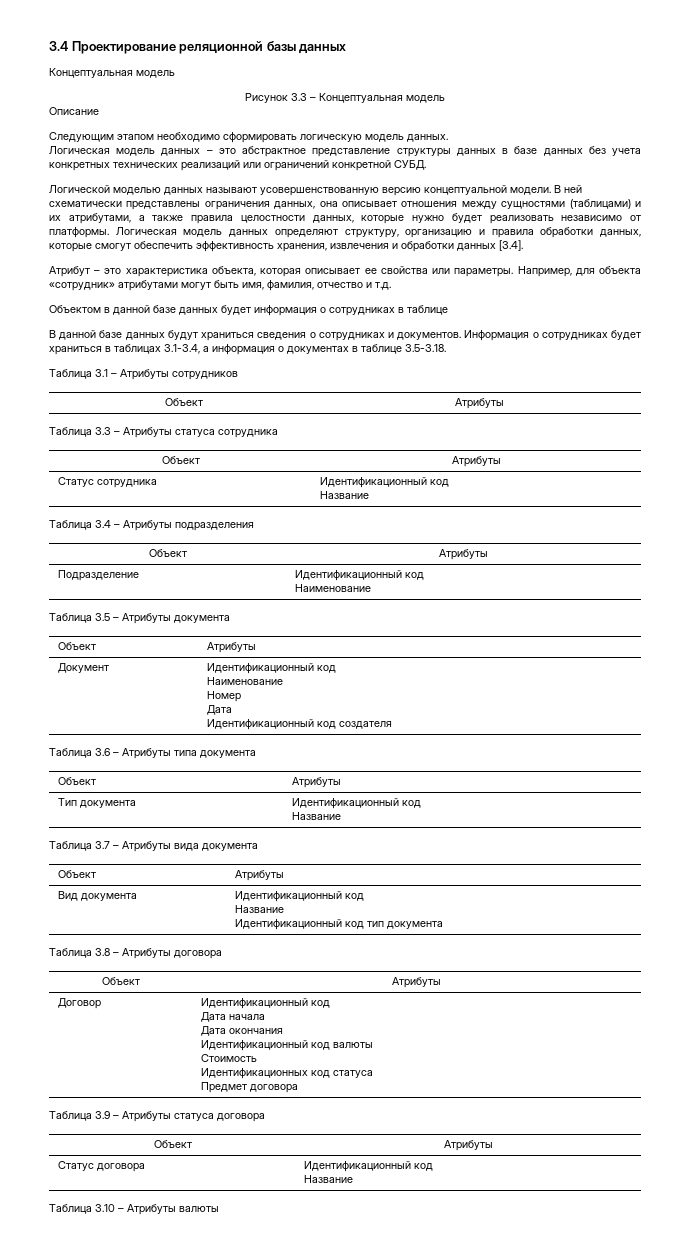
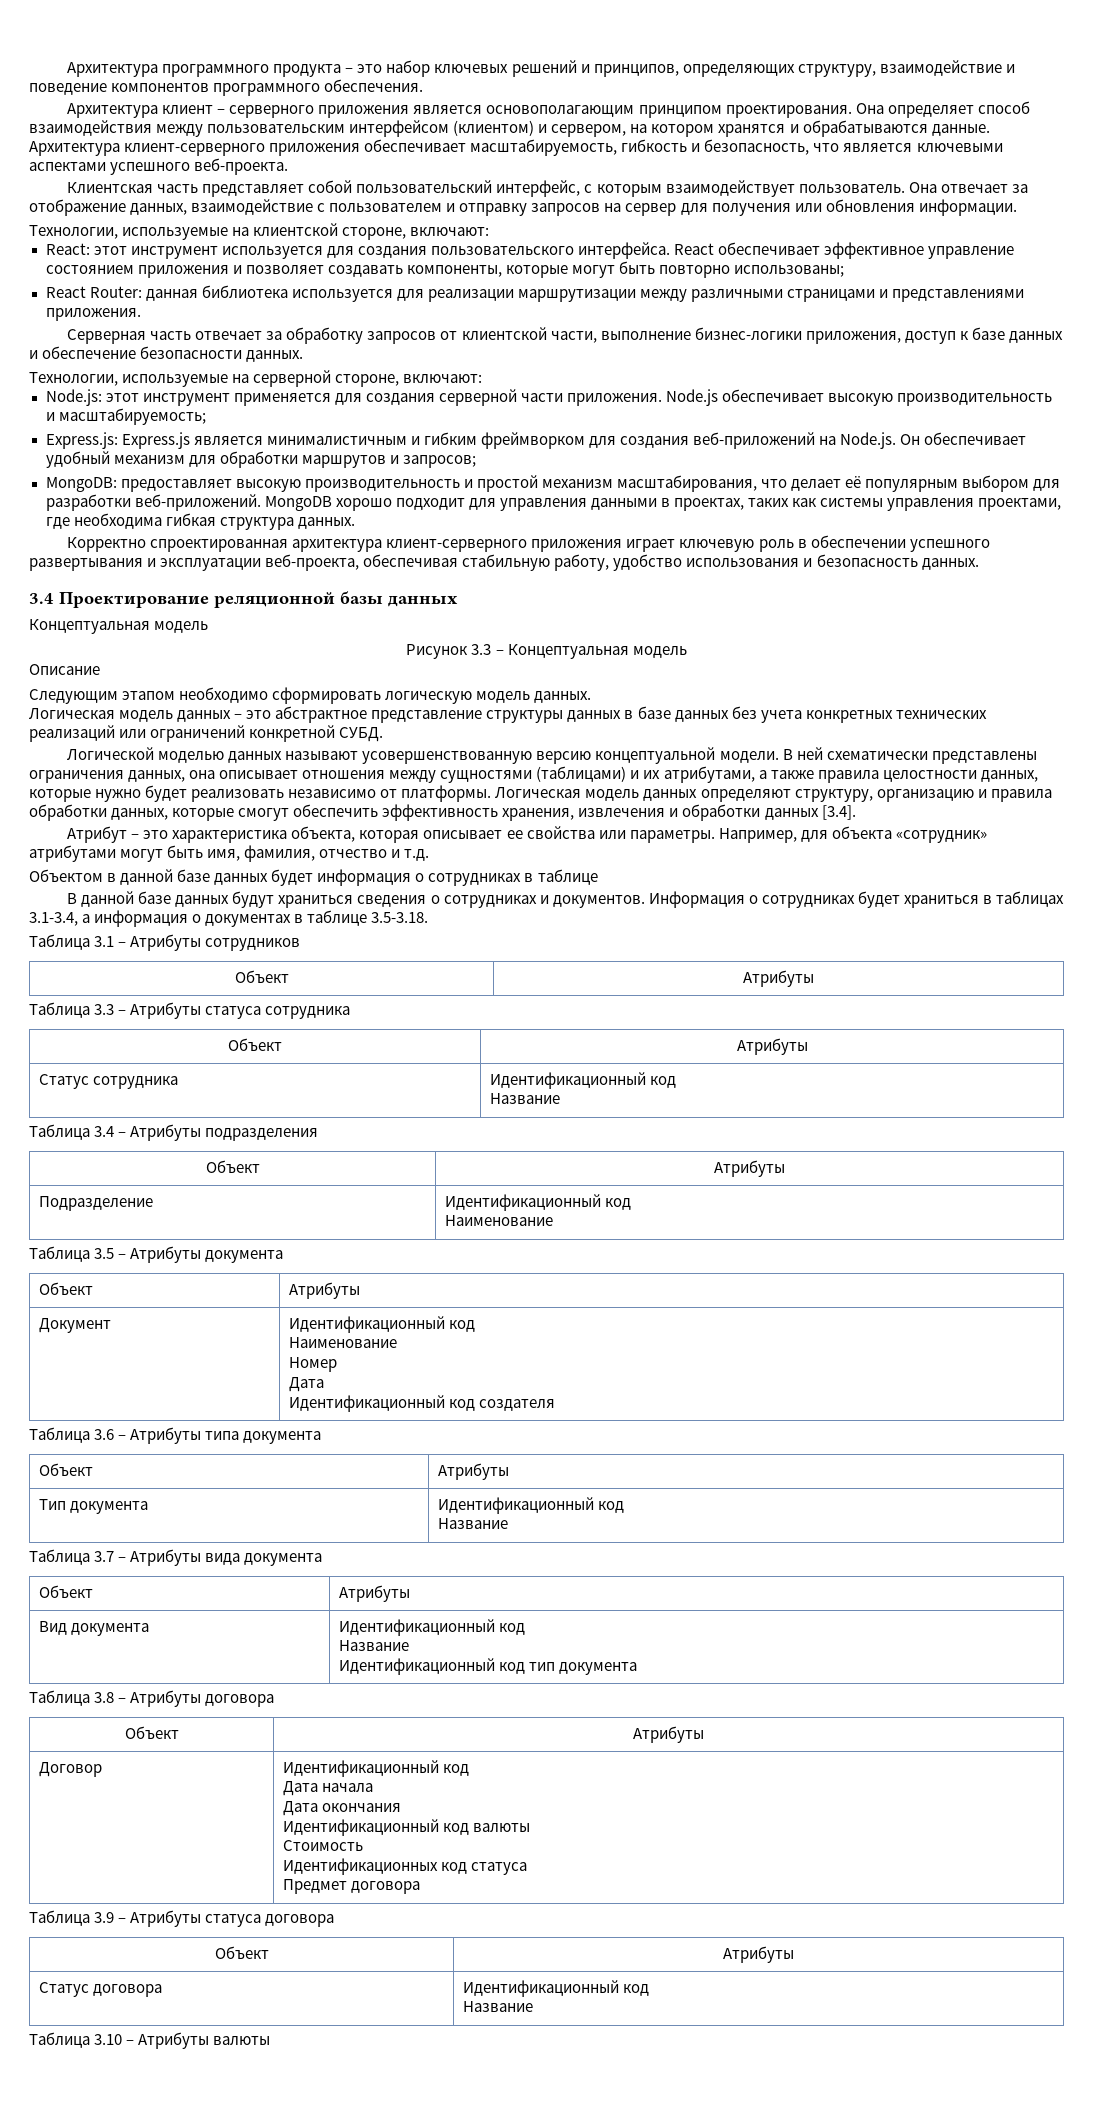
(49, 46) none -> [67,60,1015,77] [29,79,424,96] [67,101,1030,118] [29,120,990,137] [29,139,1003,156] [29,158,289,175] [67,180,1028,197] [29,199,1017,216] [29,223,490,240] [45,242,1015,259] [45,261,844,278] [45,285,1025,302] [45,308,141,321] [67,327,1063,344] [29,346,304,362] [29,370,483,387] [45,389,1053,406] [45,408,206,425] [45,432,1027,449] [45,451,476,468] [45,475,1061,492] [45,494,1062,511] [45,513,355,530] [67,535,990,552] [29,554,979,571] Архитектура программного продукта – это набор ключевых решений и принципов, определяющих структуру, взаимодействие и поведение компонентов программного обеспечения. // Архитектура клиент – серверного приложения является основополагающим принципом проектирования. Она определяет способ взаимодействия между пользовательским интерфейсом (клиентом) и сервером, на котором хранятся и обрабатываются данные. Архитектура клиент-серверного приложения обеспечивает масштабируемость, гибкость и безопасность, что является ключевыми аспектами успешного веб-проекта. // Клиентская часть представляет собой пользовательский интерфейс, с которым взаимодействует пользователь. Она отвечает за отображение данных, взаимодействие с пользователем и отправку запросов на сервер для получения или обновления информации. // Технологии, используемые на клиентской стороне, включают: // React: этот инструмент используется для создания пользовательского интерфейса. React обеспечивает эффективное управление состоянием приложения и позволяет создавать компоненты, которые могут быть повторно использованы; // React Router: данная библиотека используется для реализации маршрутизации между различными страницами и представлениями приложения. // Серверная часть отвечает за обработку запросов от клиентской части, выполнение бизнес-логики приложения, доступ к базе данных и обеспечение безопасности данных. // Технологии, используемые на серверной стороне, включают: // Node.js: этот инструмент применяется для создания серверной части приложения. Node.js обеспечивает высокую производительность и масштабируемость; // Express.js: Express.js является минималистичным и гибким фреймворком для создания веб-приложений на Node.js. Он обеспечивает удобный механизм для обработки маршрутов и запросов; // MongoDB: предоставляет высокую производительность и простой механизм масштабирования, что делает её популярным выбором для разработки веб-приложений. MongoDB хорошо подходит для управления данными в проектах, таких как системы управления проектами, где необходима гибкая структура данных. // Корректно спроектированная архитектура клиент-серверного приложения играет ключевую роль в обеспечении успешного развертывания и эксплуатации веб-проекта, обеспечивая стабильную работу, удобство использования и безопасность данных. //

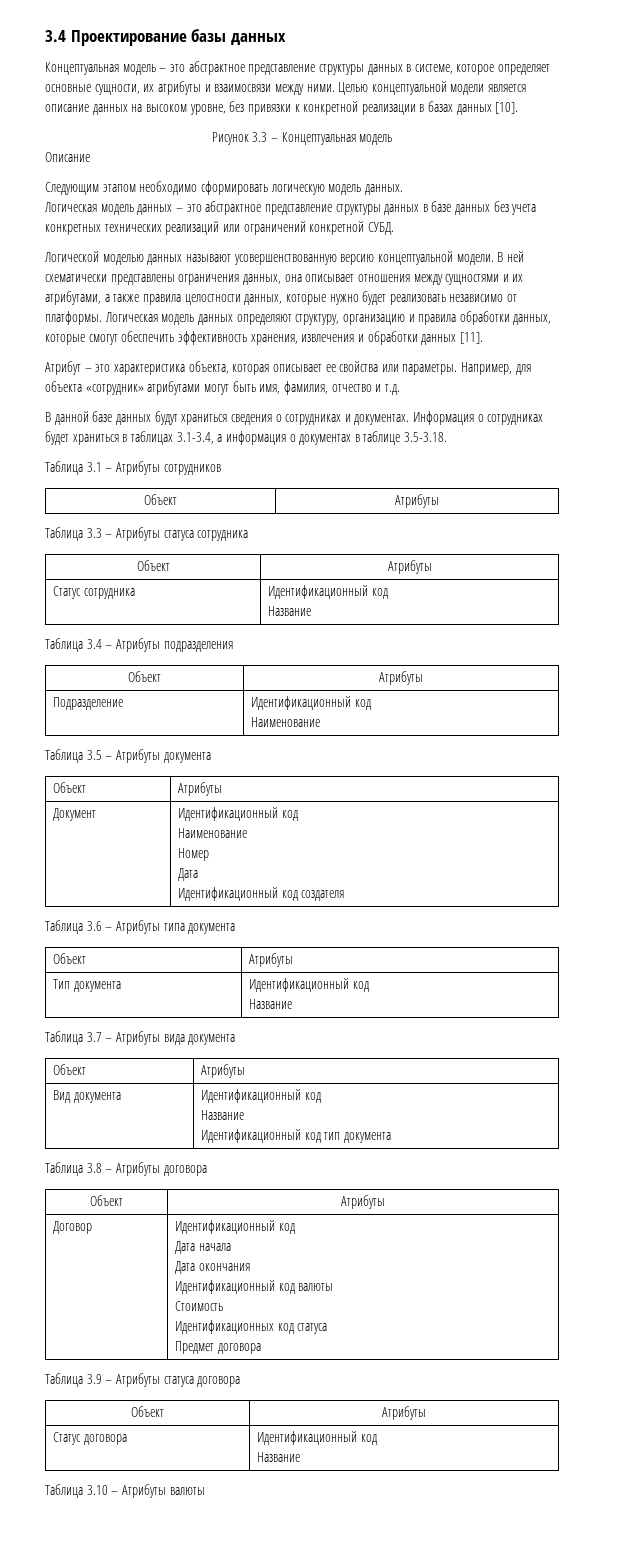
[67,60,1015,77] [29,79,424,96] [67,101,1030,118] [29,120,990,137] [29,139,1003,156] [29,158,289,175] [67,180,1028,197] [29,199,1017,216] [29,223,490,240] [45,242,1015,259] [45,261,844,278] [45,285,1025,302] [45,308,141,321] [67,327,1063,344] [29,346,304,362] [29,370,483,387] [45,389,1053,406] [45,408,206,425] [45,432,1027,449] [45,451,476,468] [45,475,1061,492] [45,494,1062,511] [45,513,355,530] [67,535,990,552] [29,554,979,571] Архитектура программного продукта – это набор ключевых решений и принципов, определяющих структуру, взаимодействие и поведение компонентов программного обеспечения. // Архитектура клиент – серверного приложения является основополагающим принципом проектирования. Она определяет способ взаимодействия между пользовательским интерфейсом (клиентом) и сервером, на котором хранятся и обрабатываются данные. Архитектура клиент-серверного приложения обеспечивает масштабируемость, гибкость и безопасность, что является ключевыми аспектами успешного веб-проекта. // Клиентская часть представляет собой пользовательский интерфейс, с которым взаимодействует пользователь. Она отвечает за отображение данных, взаимодействие с пользователем и отправку запросов на сервер для получения или обновления информации. // Технологии, используемые на клиентской стороне, включают: // React: этот инструмент используется для создания пользовательского интерфейса. React обеспечивает эффективное управление состоянием приложения и позволяет создавать компоненты, которые могут быть повторно использованы; // React Router: данная библиотека используется для реализации маршрутизации между различными страницами и представлениями приложения. // Серверная часть отвечает за обработку запросов от клиентской части, выполнение бизнес-логики приложения, доступ к базе данных и обеспечение безопасности данных. // Технологии, используемые на серверной стороне, включают: // Node.js: этот инструмент применяется для создания серверной части приложения. Node.js обеспечивает высокую производительность и масштабируемость; // Express.js: Express.js является минималистичным и гибким фреймворком для создания веб-приложений на Node.js. Он обеспечивает удобный механизм для обработки маршрутов и запросов; // MongoDB: предоставляет высокую производительность и простой механизм масштабирования, что делает её популярным выбором для разработки веб-приложений. MongoDB хорошо подходит для управления данными в проектах, таких как системы управления проектами, где необходима гибкая структура данных. // Корректно спроектированная архитектура клиент-серверного приложения играет ключевую роль в обеспечении успешного развертывания и эксплуатации веб-проекта, обеспечивая стабильную работу, удобство использования и безопасность данных. // -> (45, 36) none
[214,592,335,608] реляционной -> (187, 38) none
(209, 627) none -> [159,61,551,75] [45,81,527,95] [45,101,519,115] – это абстрактное представление структуры данных в системе, которое определяет основные сущности, их атрибуты и взаимосвязи между ними. Целью концептуальной модели является описание данных на высоком уровне, без привязки к конкретной реализации в базах данных [10].
[536,766,627,782] (таблицами) -> (500, 279) none
[821,805,856,820] [3.4]. -> [459,332,483,344] [11].
[29,869,598,886] // Объектом в данной базе данных будет информация о сотрудниках в таблице -> (400, 389) none
[552,895,645,908] документов. -> [354,414,410,425] документах.

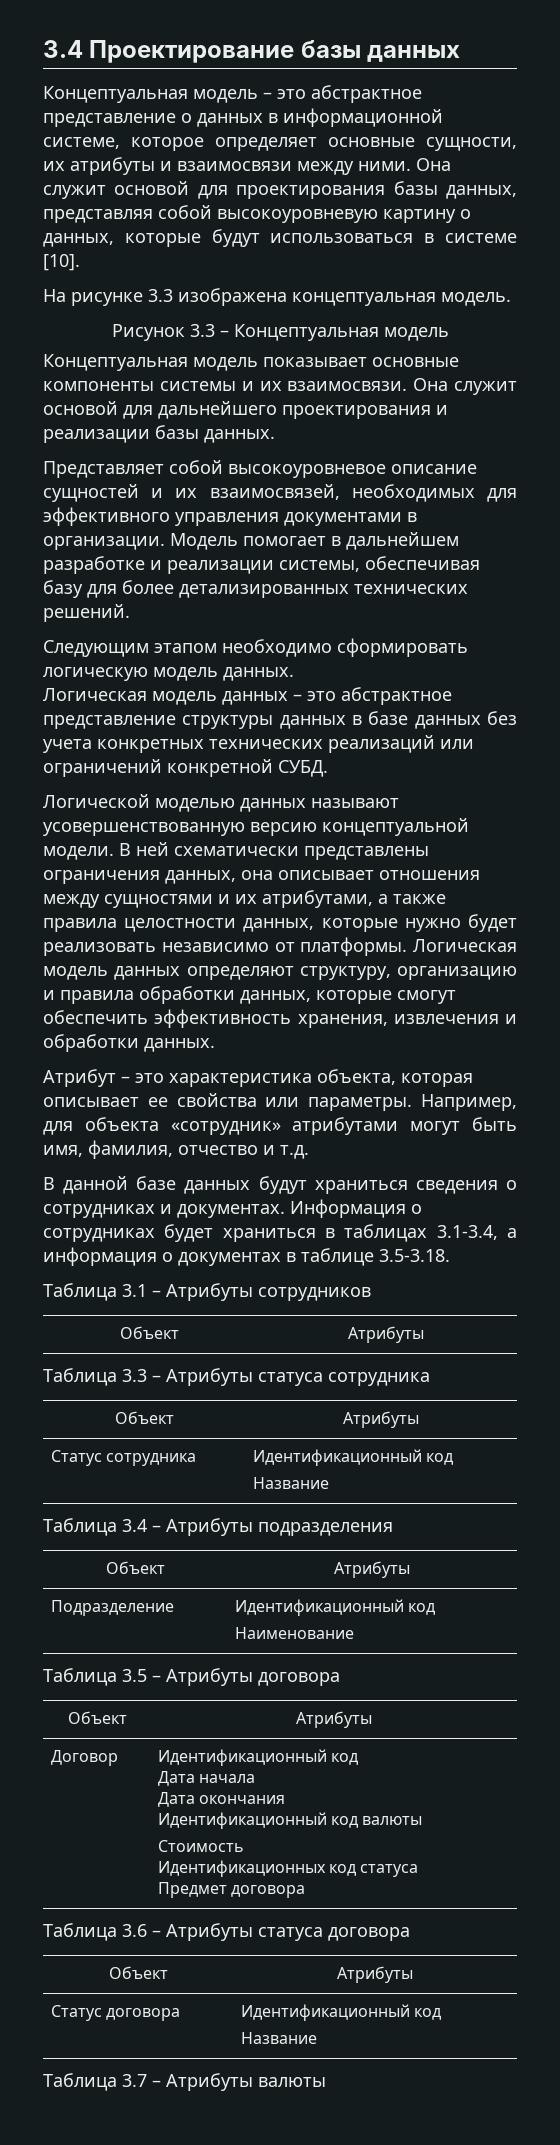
[318,64,412,75] структуры данных в -> [181,108,443,127] о данных в информационной
[338,81,527,95] [45,101,519,115] Целью концептуальной модели является описание данных на высоком уровне, без привязки к конкретной реализации в базах данных [10]. -> [416,158,451,171] [43,181,517,199] [43,205,471,223] [43,229,517,247] [43,254,80,271] [43,288,511,306] Она служит основой для проектирования базы данных, представляя собой высокоуровневую картину о данных, которые будут использоваться в системе [10]. // На рисунке 3.3 изображена концептуальная модель.
[45,152,90,162] Описание -> [43,354,459,371] [43,378,517,395] [43,401,448,419] [43,425,275,443] [43,460,477,478] [43,484,517,502] [43,507,417,526] [43,532,459,550] [43,556,480,574] [43,580,468,598] [43,604,130,622] Концептуальная модель показывает основные компоненты системы и их взаимосвязи. Она служит основой для дальнейшего проектирования и реализации базы данных. // Представляет собой высокоуровневое описание сущностей и их взаимосвязей, необходимых для эффективного управления документами в организации. Модель помогает в дальнейшем разработке и реализации системы, обеспечивая базу для более детализированных технических решений.
[421,332,483,345] данных [11]. -> [144,1038,215,1052] данных.
[163,752,211,763] [52,782,86,793] [177,782,222,796] [52,808,96,821] [177,807,299,821] [177,828,247,838] [177,848,209,861] [177,868,198,881] [177,887,345,901] [45,920,236,934] [52,953,86,964] [248,953,293,967] [52,979,121,992] [248,978,370,992] [248,999,292,1009] [45,1031,236,1045] [52,1064,86,1075] [200,1064,245,1078] [52,1090,121,1103] [200,1089,322,1103] [200,1110,244,1120] [200,1129,391,1143] [45,1162,160,1176] документа // Объект | Атрибуты // Документ | Идентификационный код // Наименование // Номер // Дата // Идентификационный код создателя // Таблица 3.6 – Атрибуты типа документа // Объект | Атрибуты // Тип документа | Идентификационный код // Название // Таблица 3.7 – Атрибуты вида документа // Объект | Атрибуты // Вид документа | Идентификационный код // Название // Идентификационный код тип документа // Таблица 3.8 – Атрибуты -> (253, 1677) none
[86,1374,102,1384] 3.9 -> [122,1924,147,1937] 3.6
[86,1485,108,1495] 3.10 -> [122,2074,147,2087] 3.7

